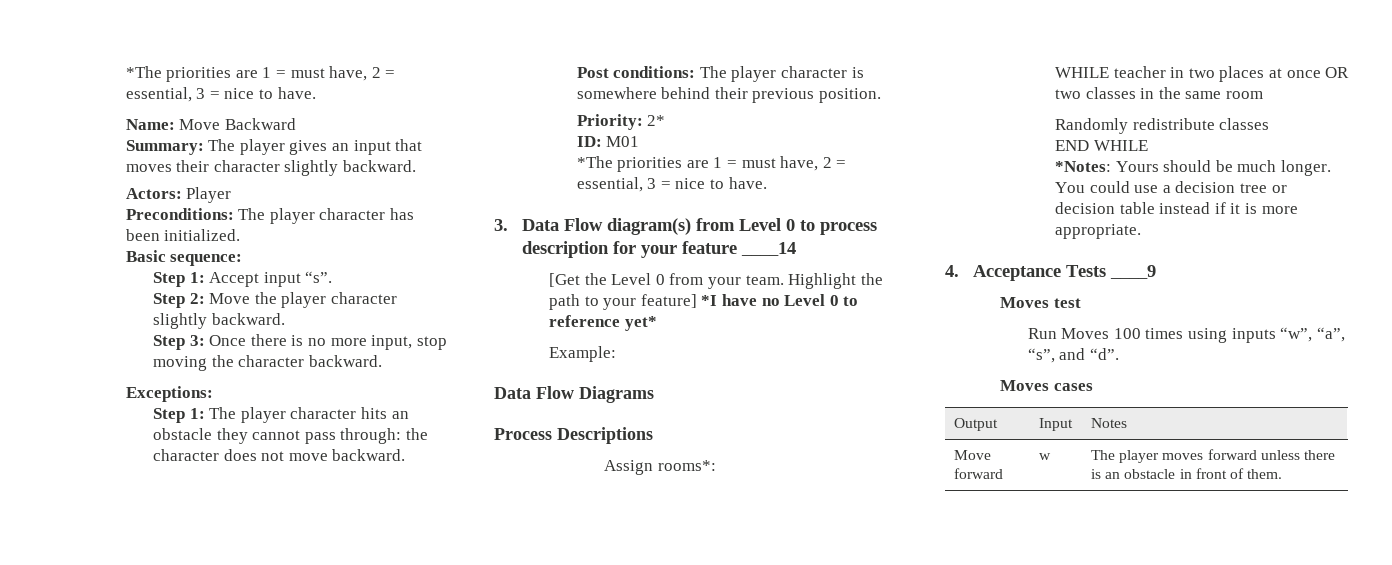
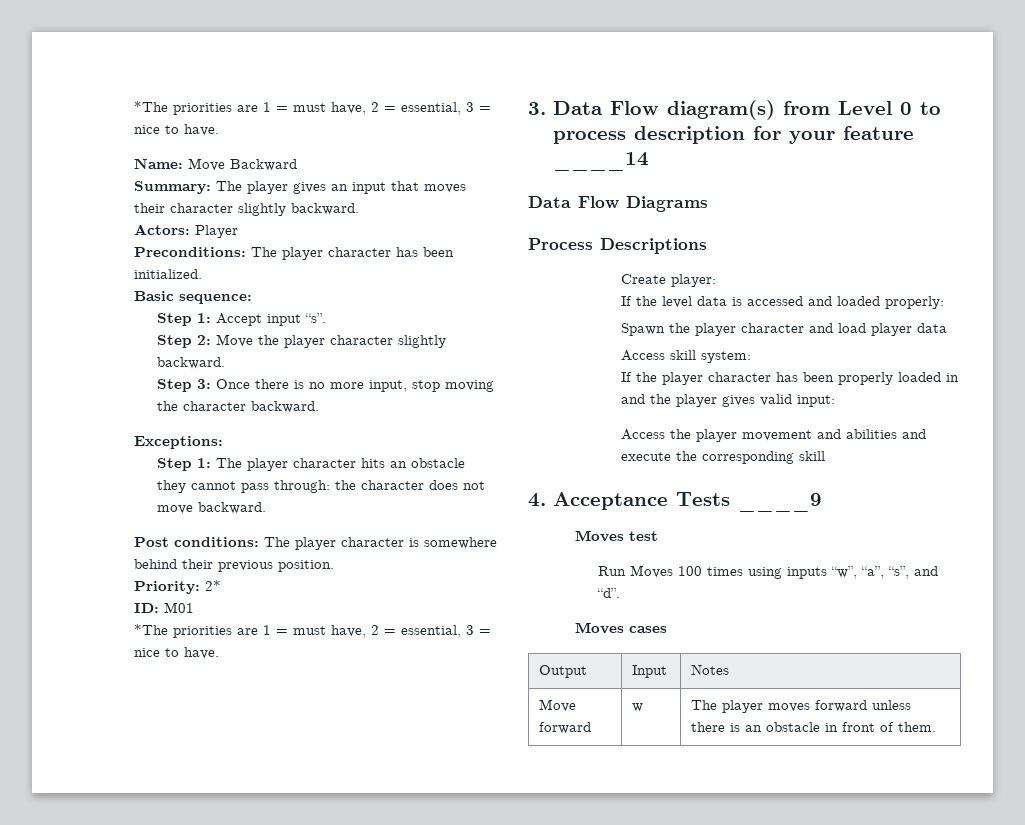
[549,273,883,289] [549,294,859,310] [549,315,657,331] [549,346,617,362] // [Get the Level 0 from your team. Highlight the path to your feature] *I have no Level 0 to reference yet* // Example: -> (650, 161) none
[604,460,716,475] [1055,66,1350,82] [1055,87,1264,99] [1055,118,1270,134] [1055,140,1148,151] [1055,160,1332,176] [1055,181,1287,193] [1055,202,1298,214] [1055,224,1142,239] Assign rooms*: // WHILE teacher in two places at once OR two classes in the same room // Randomly redistribute classes // END WHILE // *Notes: Yours should be much longer. You could use a decision tree or decision table instead if it is more appropriate. -> [620,274,716,287] [620,296,944,309] [620,323,947,336] [620,350,751,363] [620,372,959,385] [620,394,835,407] [620,429,926,442] [620,451,825,464] Create player: // If the level data is accessed and loaded properly: // Spawn the player character and load player data // Access skill system: // If the player character has been properly loaded in and the player gives valid input: // Access the player movement and abilities and execute the corresponding skill

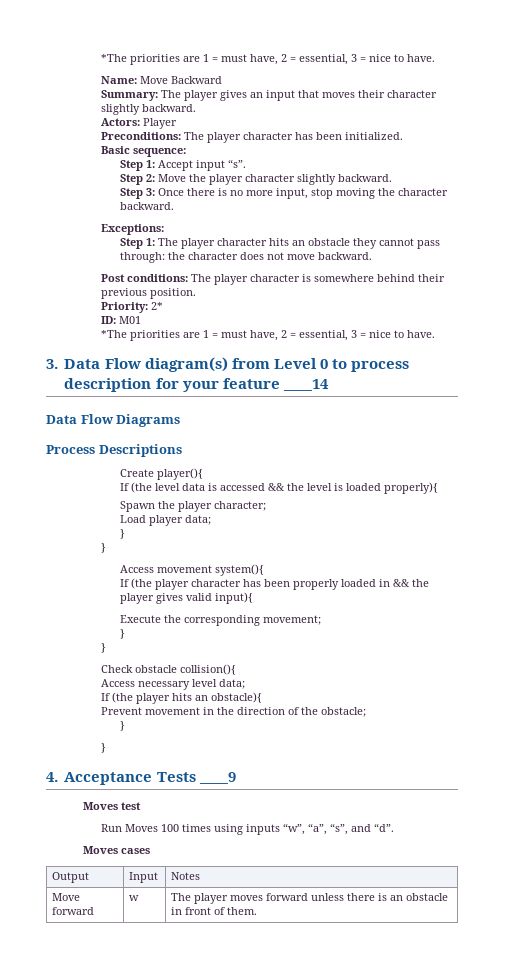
[670,274,716,287] [620,296,657,306] player: // If the -> [156,468,203,480] [119,482,152,493] player(){ // If (the
[807,296,944,309] [620,323,947,336] [620,350,751,363] [620,372,657,382] and loaded properly: // Spawn the player character and load player data // Access skill system: // If the -> [267,482,438,494] [119,501,266,512] [119,515,211,526] [119,529,125,539] [101,543,107,553] [119,564,264,576] [119,578,152,589] && the level is loaded properly){ // Spawn the player character; // Load player data; // } // } // Access movement system(){ // If (the
[620,394,645,404] and -> [392,579,410,587] &&
[796,395,835,407] [620,429,926,442] [620,451,825,464] input: // Access the player movement and abilities and execute the corresponding skill -> [214,592,253,604] [119,615,321,626] [119,629,125,639] [101,643,107,653] [101,664,237,675] [101,679,246,690] [101,692,263,704] [101,707,367,717] [119,721,125,731] [101,743,107,753] input){ // Execute the corresponding movement; // } // } // Check obstacle collision(){ // Access necessary level data; // If (the player hits an obstacle){ // Prevent movement in the direction of the obstacle; // } // }

